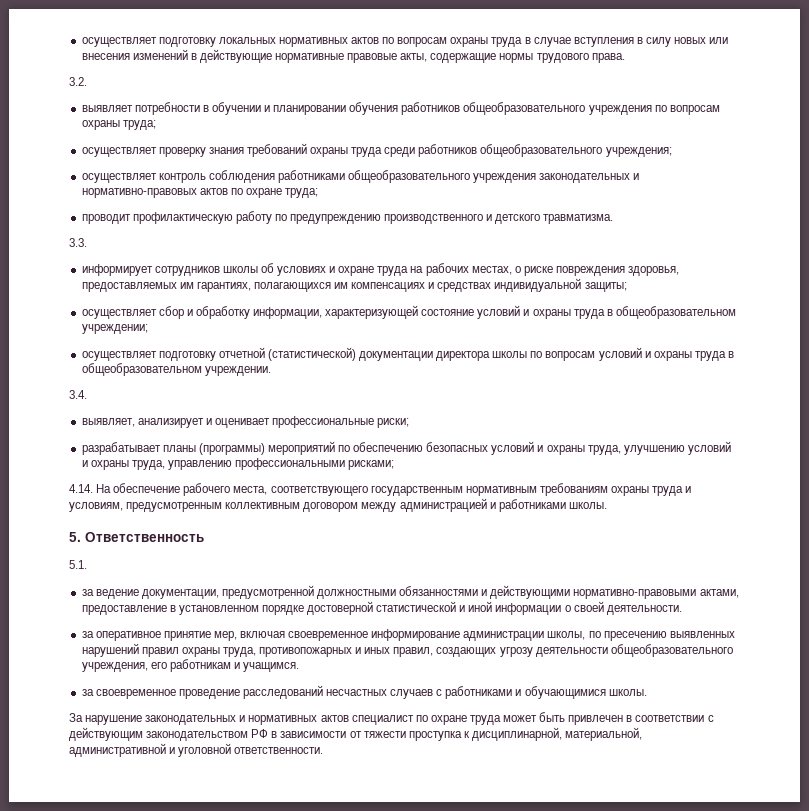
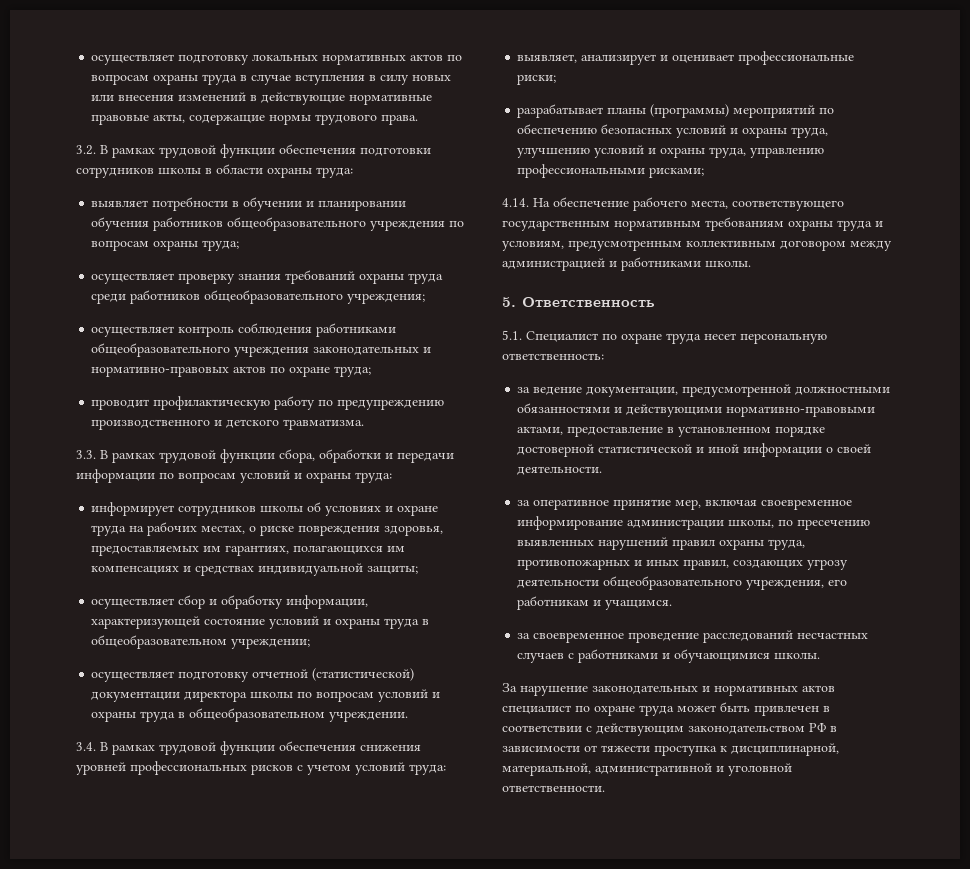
(87, 81) none -> [100,144,431,158] [76,164,353,178] В рамках трудовой функции обеспечения подготовки сотрудников школы в области охраны труда:
(87, 242) none -> [100,449,454,463] [76,469,392,483] В рамках трудовой функции сбора, обработки и передачи информации по вопросам условий и охраны труда:
(87, 394) none -> [100,741,421,755] [76,761,446,775] В рамках трудовой функции обеспечения снижения уровней профессиональных рисков с учетом условий труда:
(87, 564) none -> [526,331,827,344] [502,353,604,360] Специалист по охране труда несет персональную ответственность:

